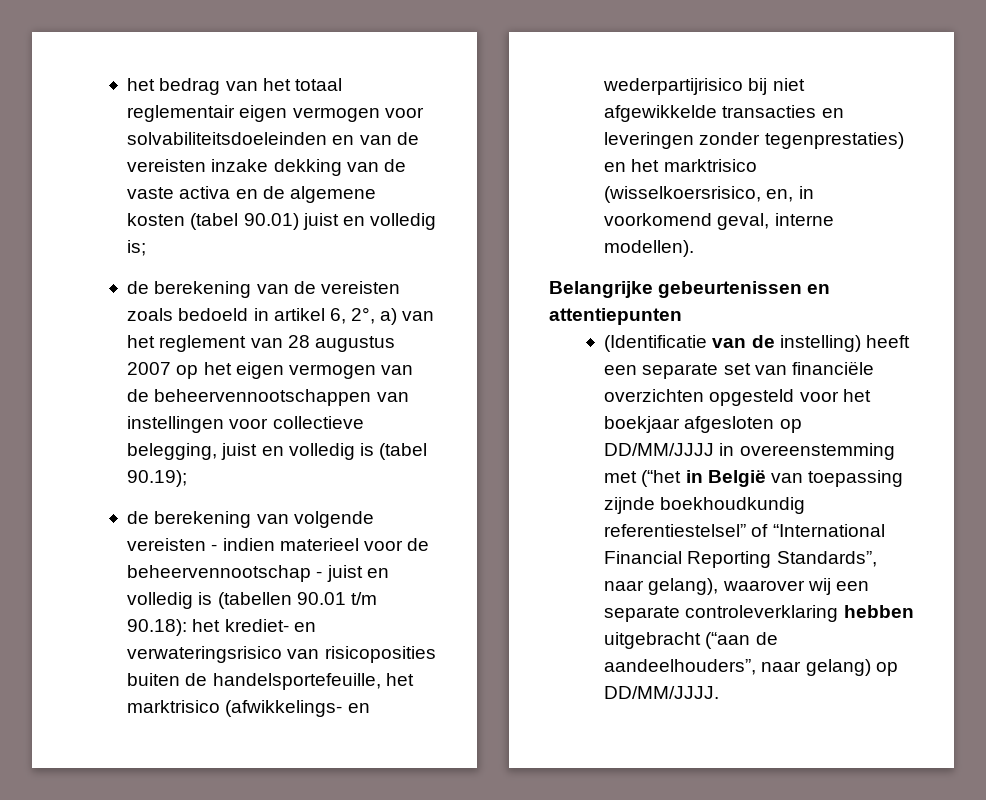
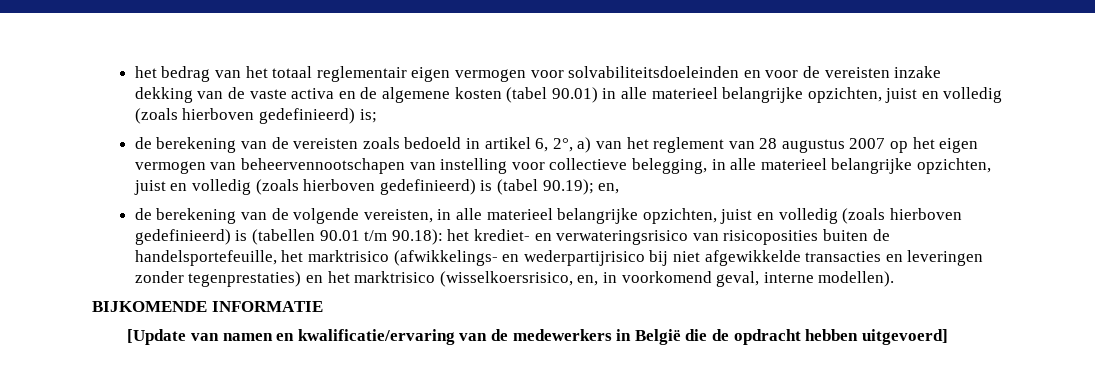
[359,135,392,145] van -> [765,70,799,78] voor
[302,213,436,230] juist en volledig -> [602,87,1003,103] [134,108,356,124] in alle materieel belangrijke opzichten, juist en volledig (zoals hierboven gedefinieerd)
[127,389,409,406] [127,416,364,433] [127,443,355,460] de beheervennootschappen van instellingen voor collectieve belegging, juist en volledig -> [241,158,991,174] [133,179,476,195] beheervennootschapen van instelling voor collectieve belegging, in alle materieel belangrijke opzichten, juist en volledig (zoals hierboven gedefinieerd)
[127,511,374,528] [127,538,429,551] [127,565,389,582] [127,592,194,609] // de berekening van volgende vereisten - indien materieel voor de beheervennootschap - juist en volledig -> [598,183,620,194] [134,208,962,224] [134,229,231,245] en, // de berekening van de volgende vereisten, in alle materieel belangrijke opzichten, juist en volledig (zoals hierboven gedefinieerd)
[549,281,831,298] [549,308,682,325] [604,335,910,352] [604,361,874,379] [604,389,871,406] [604,416,802,433] [604,443,895,460] [604,470,903,487] [604,497,806,514] [604,524,885,537] [604,551,877,568] [604,578,869,595] [604,605,914,622] [604,632,778,649] [604,659,898,676] [604,686,720,699] Belangrijke gebeurtenissen en attentiepunten // (Identificatie van de instelling) heeft een separate set van financiële overzichten opgesteld voor het boekjaar afgesloten op DD/MM/JJJJ in overeenstemming met (“het in België van toepassing zijnde boekhoudkundig referentiestelsel” of “International Financial Reporting Standards”, naar gelang), waarover wij een separate controleverklaring hebben uitgebracht (“aan de aandeelhouders”, naar gelang) op DD/MM/JJJJ. -> [92,301,323,312] [127,329,948,345] BIJKOMENDE INFORMATIE // [Update van namen en kwalificatie/ervaring van de medewerkers in België die de opdracht hebben uitgevoerd]

